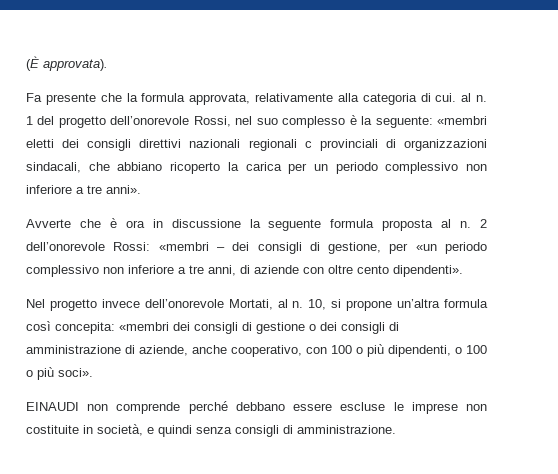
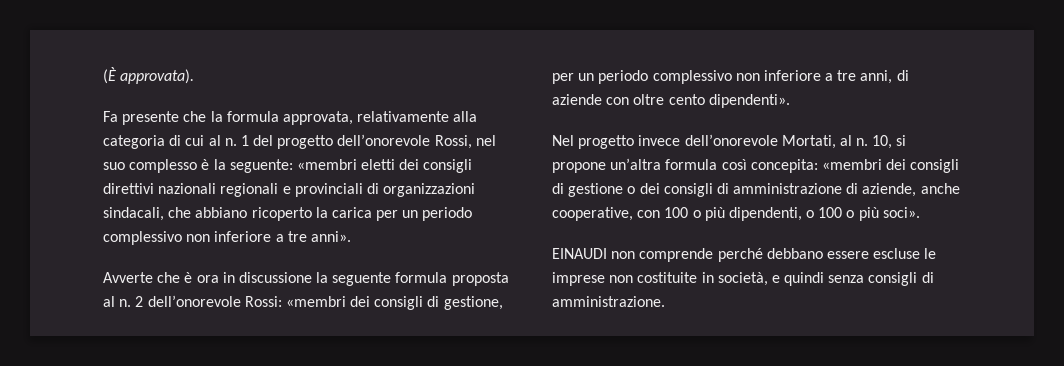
[435,93,457,102] cui. -> [185,135,205,146] cui
[304,141,312,148] c -> [282,186,291,194] e
[216,247,225,251] – -> (346, 301) none
[415,244,437,251] «un -> [578,73,595,81] un
[231,345,302,357] cooperativo, -> [552,207,633,221] cooperative,

